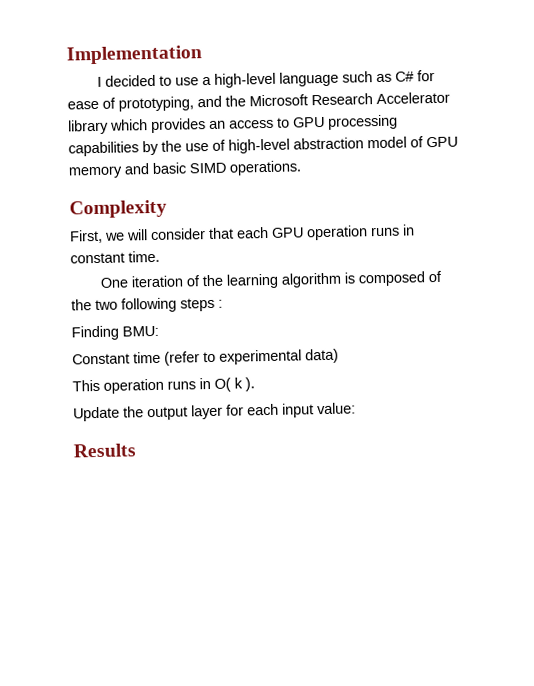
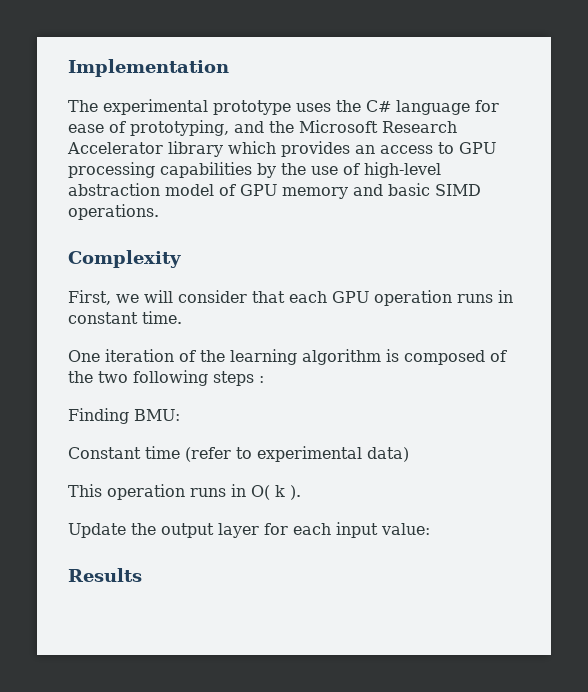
[96,71,414,88] I decided to use a high-level language such as C# -> [68,99,470,115] The experimental prototype uses the C# language

